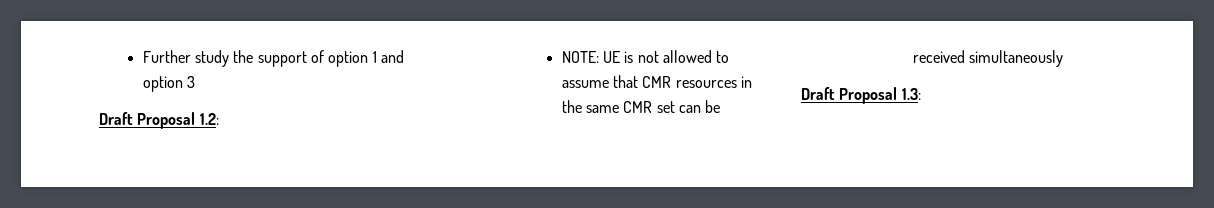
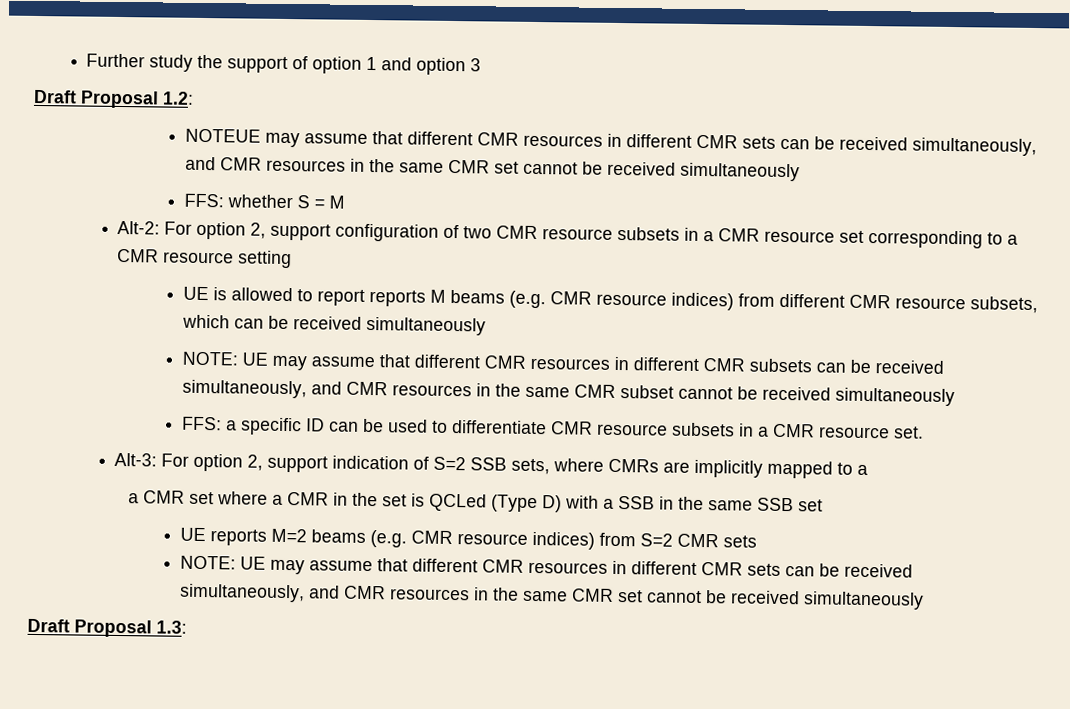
[561,50,730,63] [561,75,753,88] [561,100,702,113] NOTE: UE is not allowed to assume that CMR resources in the same CMR set can -> [184,128,1037,157] [184,156,800,182] [183,193,345,209] [117,220,1019,249] [117,248,293,269] [182,286,1038,314] [181,314,486,336] [181,351,944,374] [181,379,955,407] [181,416,924,439] [114,452,869,479] [128,490,824,513] [179,527,757,550] [179,555,913,578] [179,583,702,604] NOTEUE may assume that different CMR resources in different CMR sets can be received simultaneously, and CMR resources in the same CMR set cannot be received simultaneously // FFS: whether S = M // Alt-2: For option 2, support configuration of two CMR resource subsets in a CMR resource set corresponding to a CMR resource setting // UE is allowed to report reports M beams (e.g. CMR resource indices) from different CMR resource subsets, which can be received simultaneously // NOTE: UE may assume that different CMR resources in different CMR subsets can be received simultaneously, and CMR resources in the same CMR subset cannot be received simultaneously // FFS: a specific ID can be used to differentiate CMR resource subsets in a CMR resource set. // Alt-3: For option 2, support indication of S=2 SSB sets, where CMRs are implicitly mapped to a // a CMR set where a CMR in the set is QCLed (Type D) with a SSB in the same SSB set // UE reports M=2 beams (e.g. CMR resource indices) from S=2 CMR sets // NOTE: UE may assume that different CMR resources in different CMR sets can be received simultaneously, and CMR resources in the same CMR set cannot

